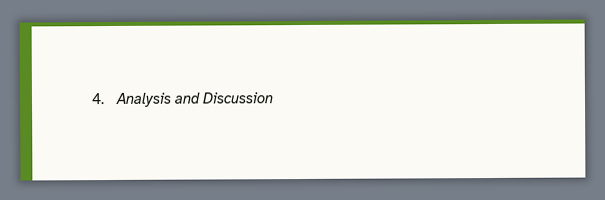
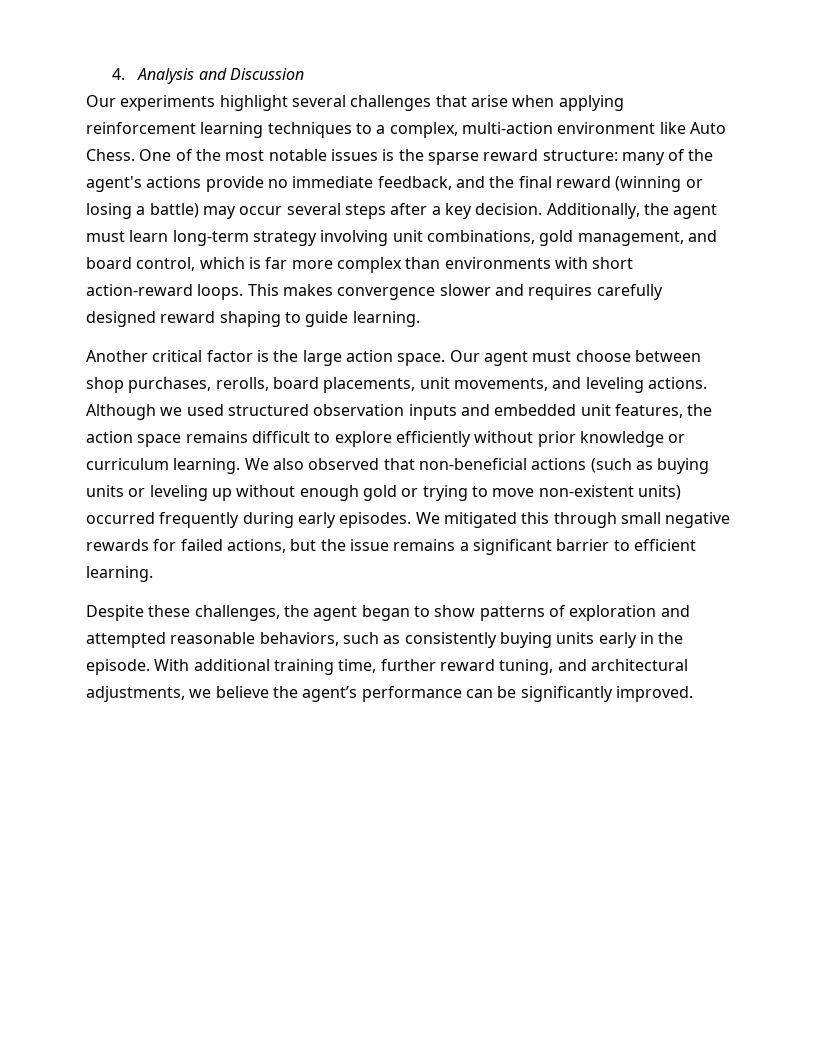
(274, 98) none -> [86,95,624,111] [86,122,726,138] [86,149,714,165] [86,176,703,192] [86,203,718,219] [86,230,717,246] [86,257,634,273] [86,284,663,300] [86,311,420,327] [86,350,701,366] [86,377,707,393] [86,404,713,420] [86,431,686,447] [86,458,710,474] [86,485,681,501] [86,512,731,528] [86,539,696,555] [86,566,153,582] [86,605,690,621] [86,632,684,648] [86,659,688,675] [86,686,693,702] // Our experiments highlight several challenges that arise when applying reinforcement learning techniques to a complex, multi-action environment like Auto Chess. One of the most notable issues is the sparse reward structure: many of the agent's actions provide no immediate feedback, and the final reward (winning or losing a battle) may occur several steps after a key decision. Additionally, the agent must learn long-term strategy involving unit combinations, gold management, and board control, which is far more complex than environments with short action-reward loops. This makes convergence slower and requires carefully designed reward shaping to guide learning. // Another critical factor is the large action space. Our agent must choose between shop purchases, rerolls, board placements, unit movements, and leveling actions. Although we used structured observation inputs and embedded unit features, the action space remains difficult to explore efficiently without prior knowledge or curriculum learning. We also observed that non-beneficial actions (such as buying units or leveling up without enough gold or trying to move non-existent units) occurred frequently during early episodes. We mitigated this through small negative rewards for failed actions, but the issue remains a significant barrier to efficient learning. // Despite these challenges, the agent began to show patterns of exploration and attempted reasonable behaviors, such as consistently buying units early in the episode. With additional training time, further reward tuning, and architectural adjustments, we believe the agent’s performance can be significantly improved.

